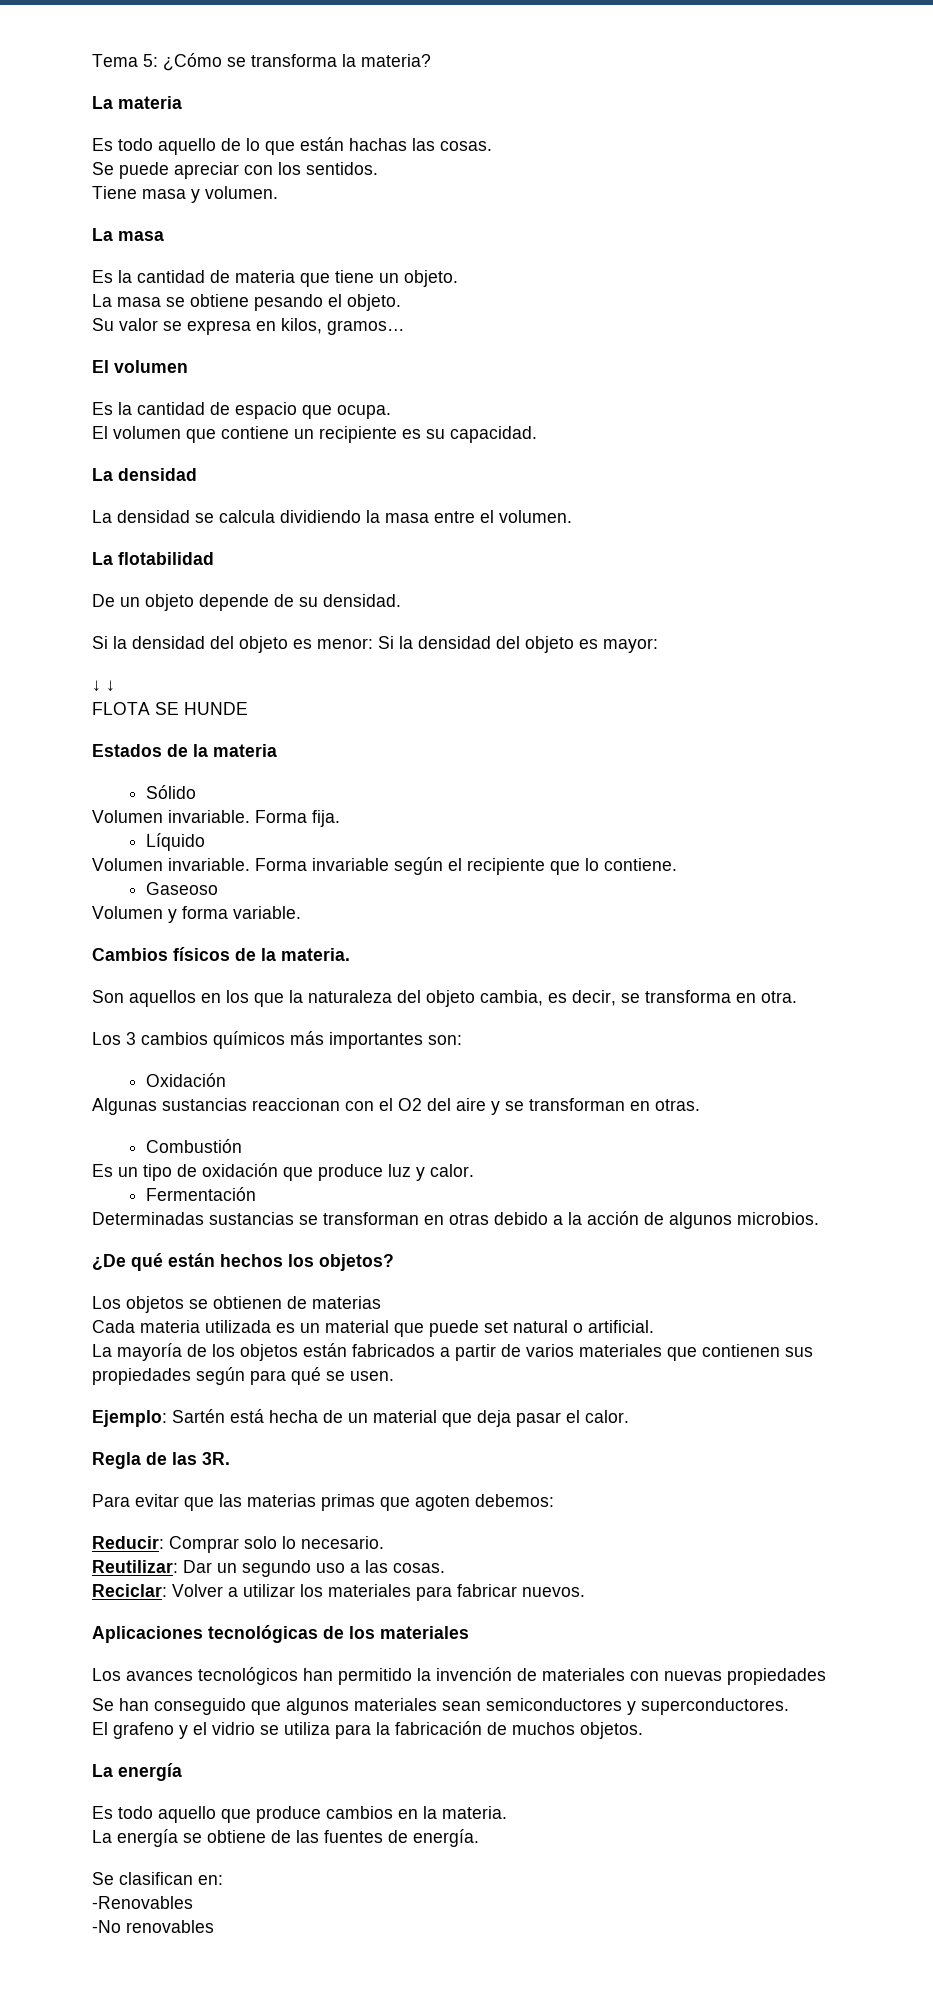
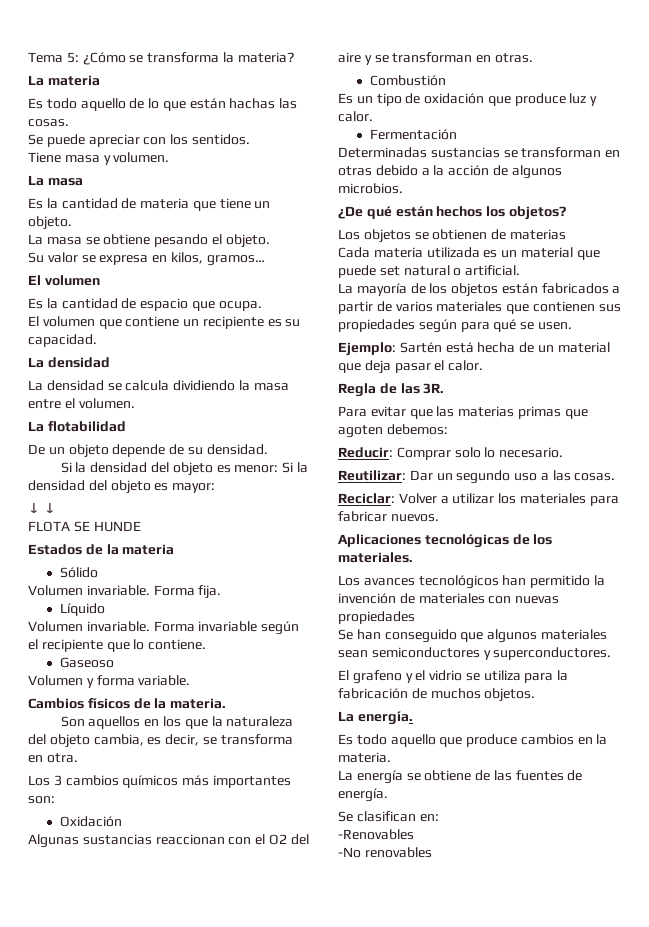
[380,1626,469,1639] materiales -> [338,552,413,563] materiales.
[118,1763,182,1781] energía -> [357,711,413,725] energía.

